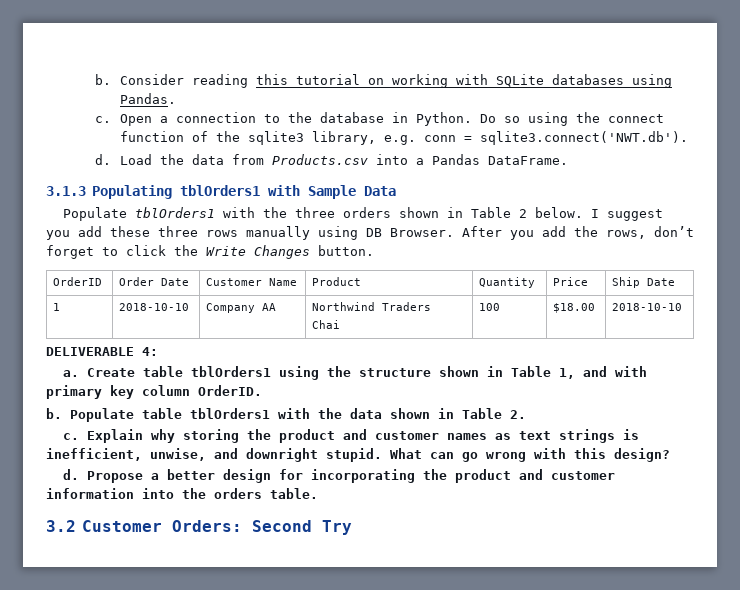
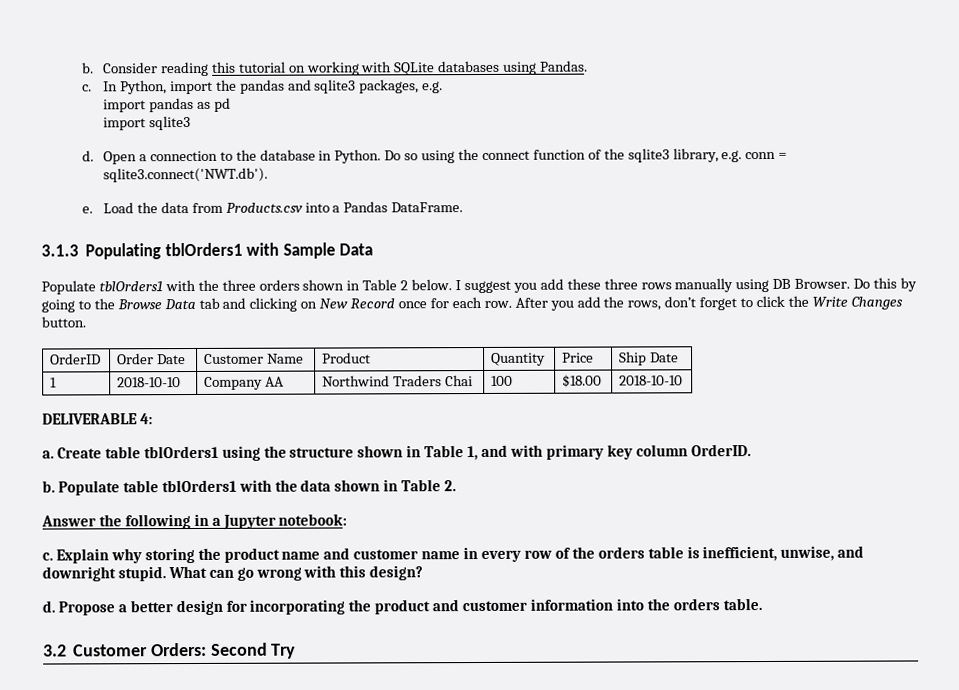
(112, 119) none -> [102,79,444,95] [102,97,231,113] [102,116,191,131] [82,150,95,162] In Python, import the pandas and sqlite3 packages, e.g. // import pandas as pd // import sqlite3 // d.
[95,154,112,165] d. -> [82,206,94,214] e.
(454, 232) none -> [853,277,917,292] [41,296,512,313] Do this by going to the Browse Data tab and clicking on New Record once for each row.
(526, 414) none -> [41,513,348,530] // Answer the following in a Jupyter notebook:
[342,429,615,443] and customer names as text strings -> [281,546,684,562] name and customer name in every row of the orders table

